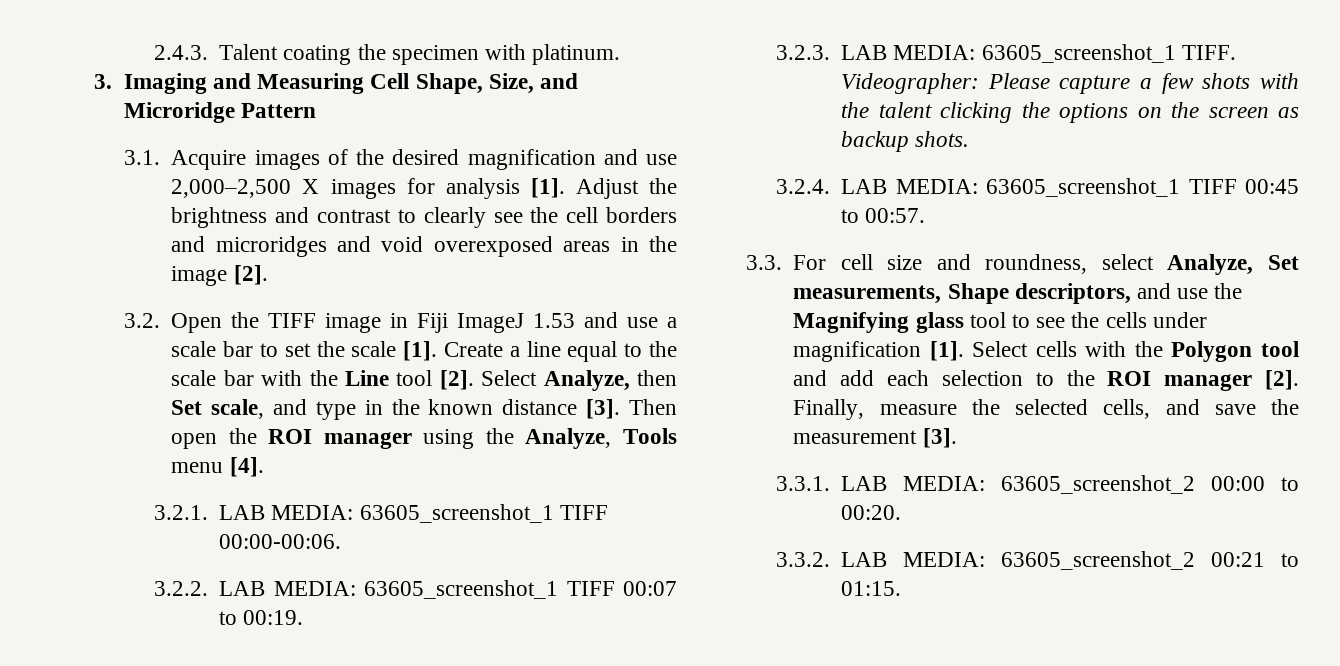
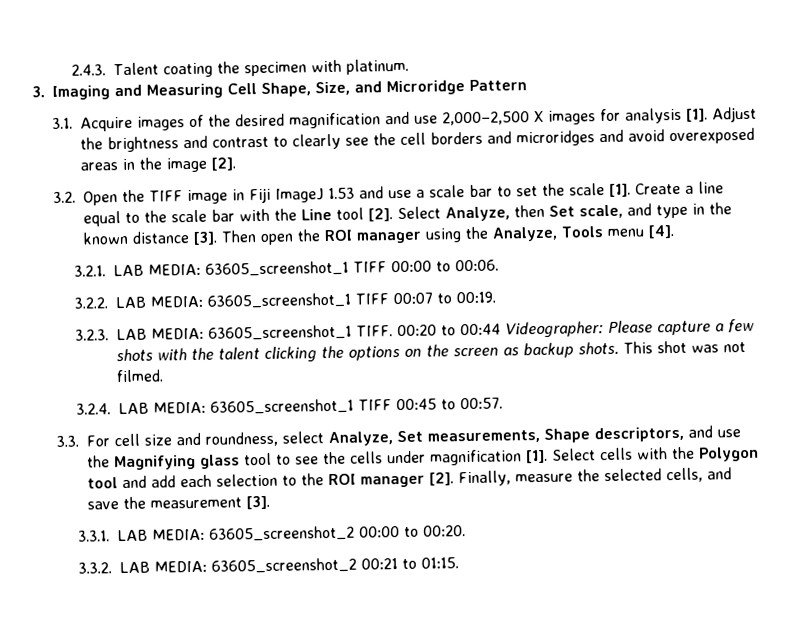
[381,236,424,252] void -> [628,129,666,142] avoid
[219,534,342,549] 00:00-00:06. -> [390,259,499,273] 00:00 to 00:06.
(1236, 52) none -> [396,323,501,337] 00:20 to 00:44
(970, 139) none -> [622,340,746,354] [115,369,164,383] This shot was not filmed.

